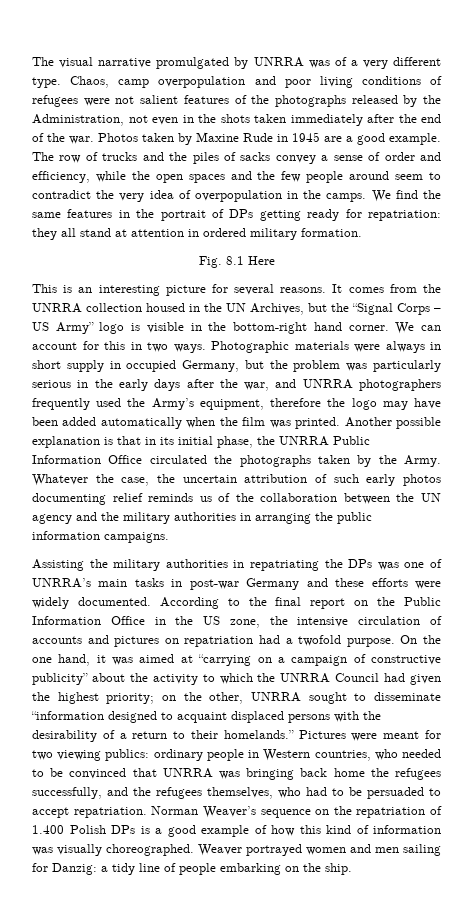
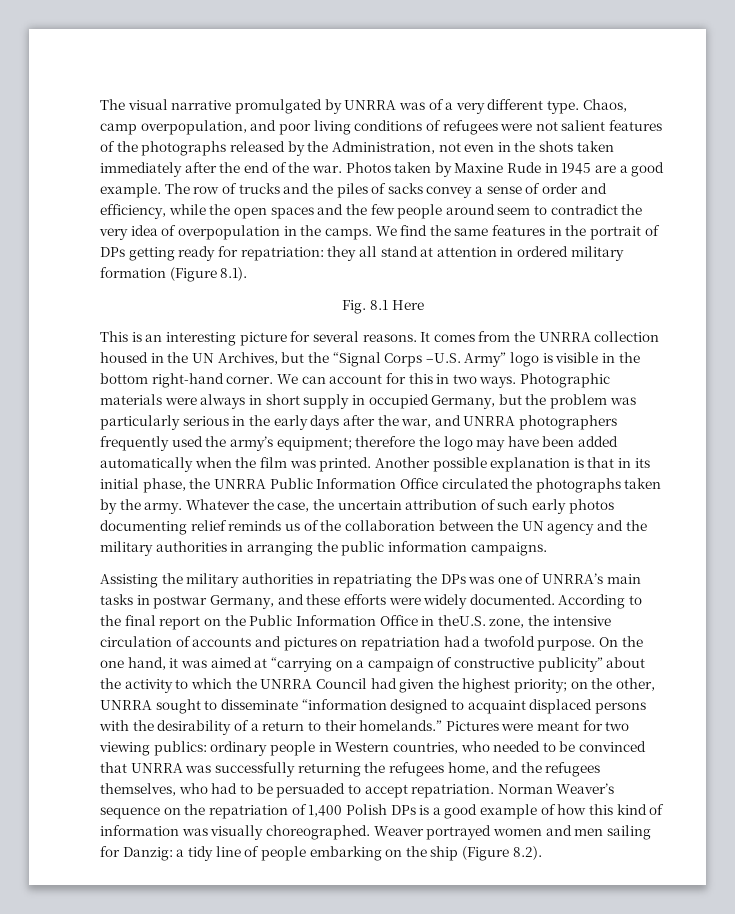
[158,76,246,88] overpopulation -> [140,120,247,135] overpopulation,
[301,228,362,237] formation. -> [100,267,248,282] formation (Figure 8.1).
[434,308,441,312] [32,322,49,331] – US -> [425,353,461,363] –U.S.
[233,322,342,334] bottom-right hand -> [100,373,224,388] bottom right-hand
[151,398,264,410] Army’s equipment, -> [229,436,352,451] army’s equipment;
[404,455,441,467] Army. -> [144,502,183,514] army.
[189,578,300,590] post-war Germany -> [153,595,274,609] postwar Germany,
[175,616,221,625] the US -> [437,615,486,626] theU.S.
[246,768,441,780] [32,787,102,799] bringing back home the refugees successfully, -> [214,762,489,777] successfully returning the refugees home,
[32,825,64,834] 1.400 -> [308,805,343,817] 1,400
[325,863,352,875] ship. -> [430,846,542,861] ship (Figure 8.2).

